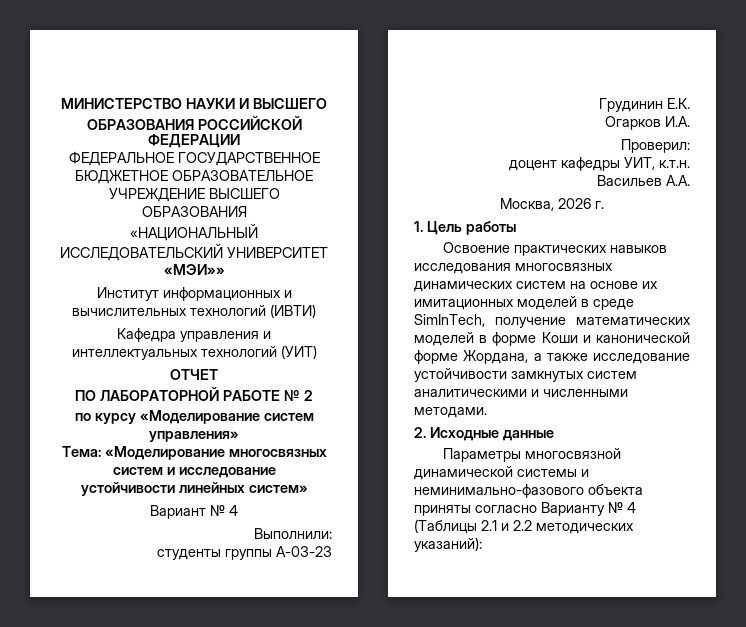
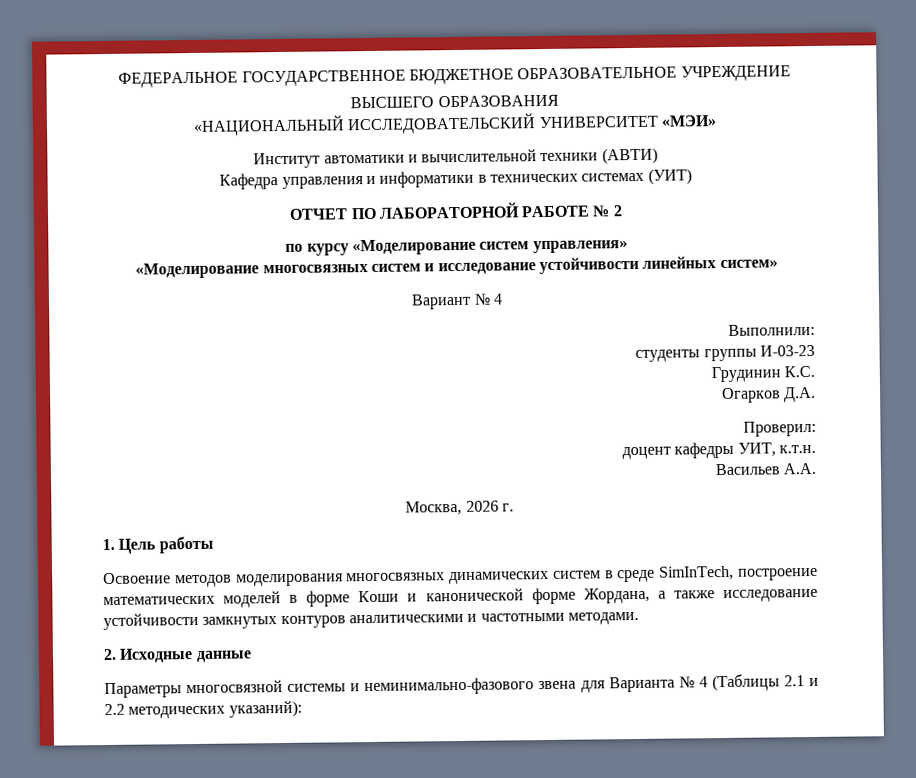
[61,98,327,109] [86,115,302,130] [148,134,240,148] МИНИСТЕРСТВО НАУКИ И ВЫСШЕГО ОБРАЗОВАНИЯ РОССИЙСКОЙ ФЕДЕРАЦИИ // -> (118, 79) none
(205, 195) none -> (791, 73) //
[163,264,225,275] «МЭИ»» -> [660,115,717,127] «МЭИ»
[162,287,292,301] [72,304,316,318] информационных и вычислительных технологий (ИВТИ) -> [323,147,658,165] автоматики и вычислительной техники (АВТИ)
[71,346,277,360] интеллектуальных технологий -> [379,170,645,188] информатики в технических системах
(218, 374) // -> (349, 214) none
[61,446,101,457] Тема: -> (628, 247) none
(276, 472) // -> (536, 268) none
[276,546,332,557] А-03-23 -> [760,344,816,357] И-03-23
[667,98,690,109] Е.К. -> [784,365,816,378] К.С.
[665,116,690,127] И.А. -> [784,386,817,403] Д.А.
[513,245,667,256] [414,263,613,274] [414,281,658,292] [414,296,577,310] практических навыков исследования многосвязных динамических систем на основе их имитационных моделей -> [174,570,601,588] методов моделирования многосвязных динамических систем
[495,317,566,328] получение -> [738,567,819,581] построение
[587,371,637,379] систем -> [280,615,346,629] контуров
[543,389,628,397] численными -> [480,612,565,622] частотными
[414,466,513,480] динамической -> (284, 687) none
[588,484,643,495] [414,502,605,516] объекта приняты согласно Варианту -> [538,676,675,693] звена для Варианта

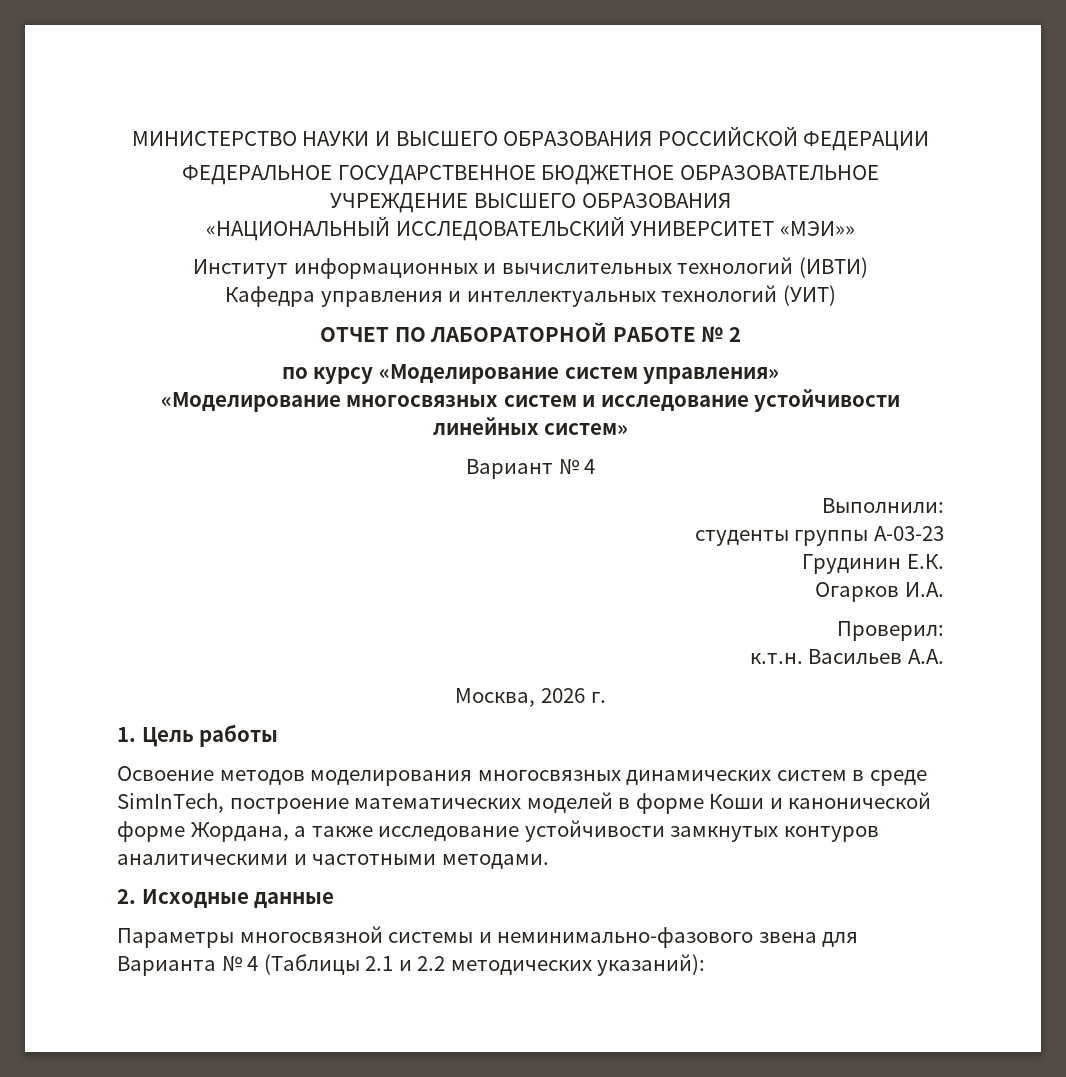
(118, 79) none -> [131,127,930,151] МИНИСТЕРСТВО НАУКИ И ВЫСШЕГО ОБРАЗОВАНИЯ РОССИЙСКОЙ ФЕДЕРАЦИИ //
(791, 73) // -> (469, 203) none
[660,115,717,127] «МЭИ» -> [779,221,855,236] «МЭИ»»
[323,147,658,165] автоматики и вычислительной техники (АВТИ) -> [293,257,868,279] информационных и вычислительных технологий (ИВТИ)
[379,170,645,188] информатики в технических системах -> [466,285,778,307] интеллектуальных технологий
[760,344,816,357] И-03-23 -> [874,526,944,541] А-03-23
[784,365,816,378] К.С. -> [907,554,944,569] Е.К.
[784,386,817,403] Д.А. -> [905,582,944,597] И.А.
[622,441,776,460] доцент кафедры УИТ, -> (944, 631) none
(817, 449) // -> (803, 658) none

